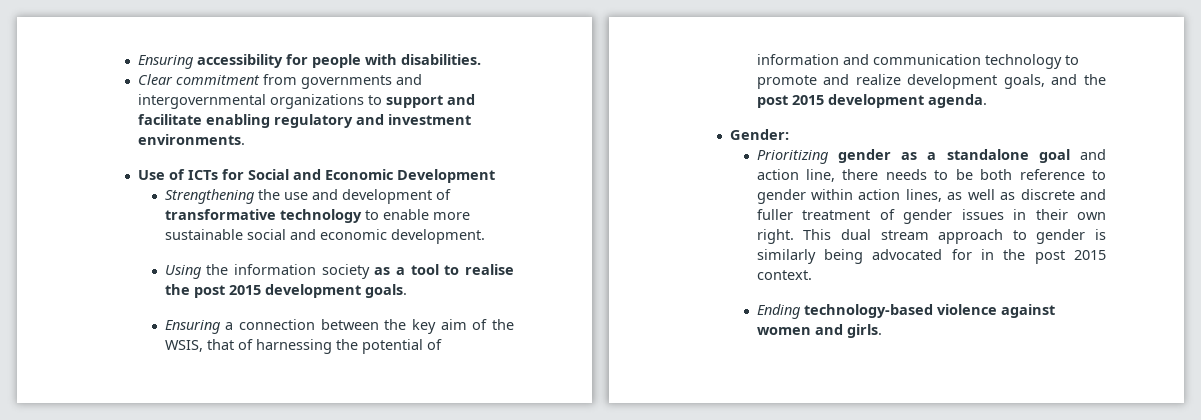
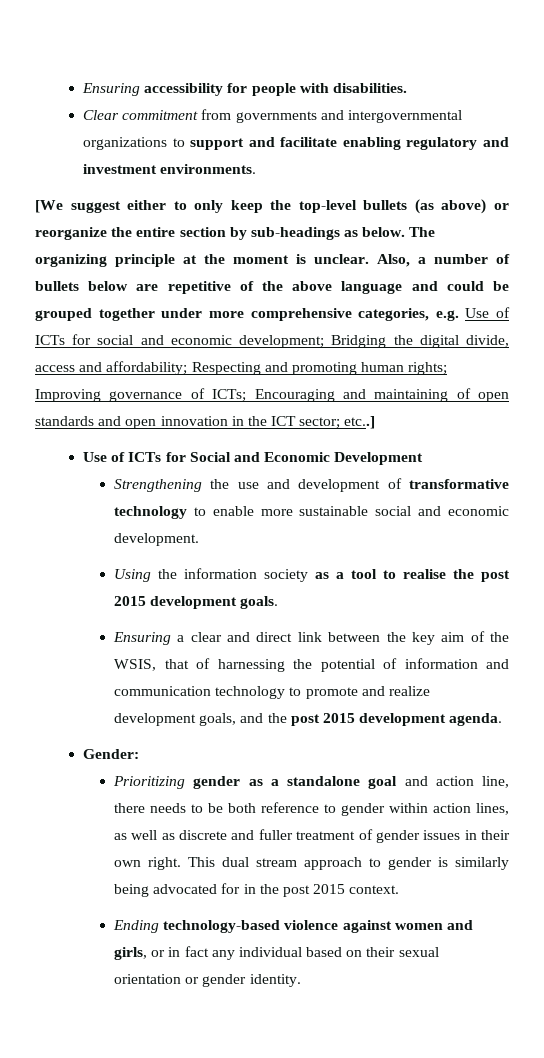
(245, 139) none -> [35,199,510,214] [35,227,436,240] [35,254,510,267] [35,281,509,294] [35,307,510,321] [35,334,509,348] [35,361,448,375] [35,388,509,402] [35,416,376,429] // [We suggest either to only keep the top-level bullets (as above) or reorganize the entire section by sub-headings as below. The organizing principle at the moment is unclear. Also, a number of bullets below are repetitive of the above language and could be grouped together under more comprehensive categories, e.g. Use of ICTs for social and economic development; Bridging the digital divide, access and affordability; Respecting and promoting human rights; Improving governance of ICTs; Encouraging and maintaining of open standards and open innovation in the ICT sector; etc..]
[238,319,315,330] connection -> [190,632,322,642] clear and direct link
[846,324,882,338] girls. -> [114,946,439,960] [114,974,301,987] girls, or in fact any individual based on their sexual orientation or gender identity.

